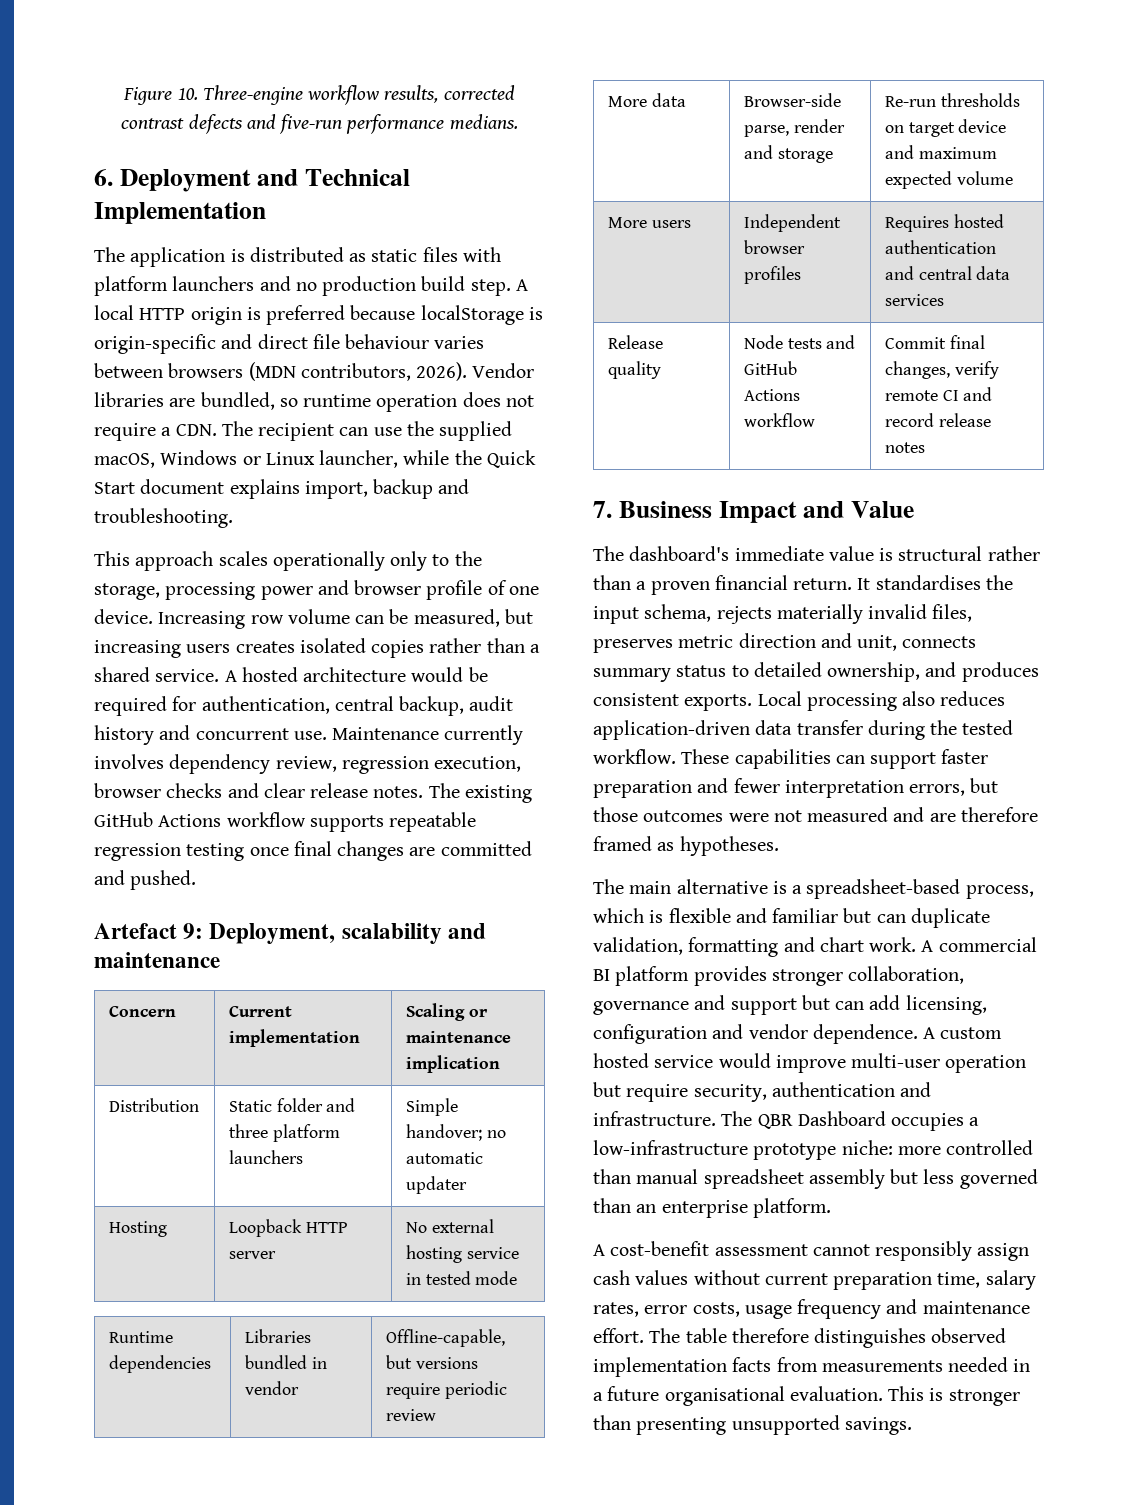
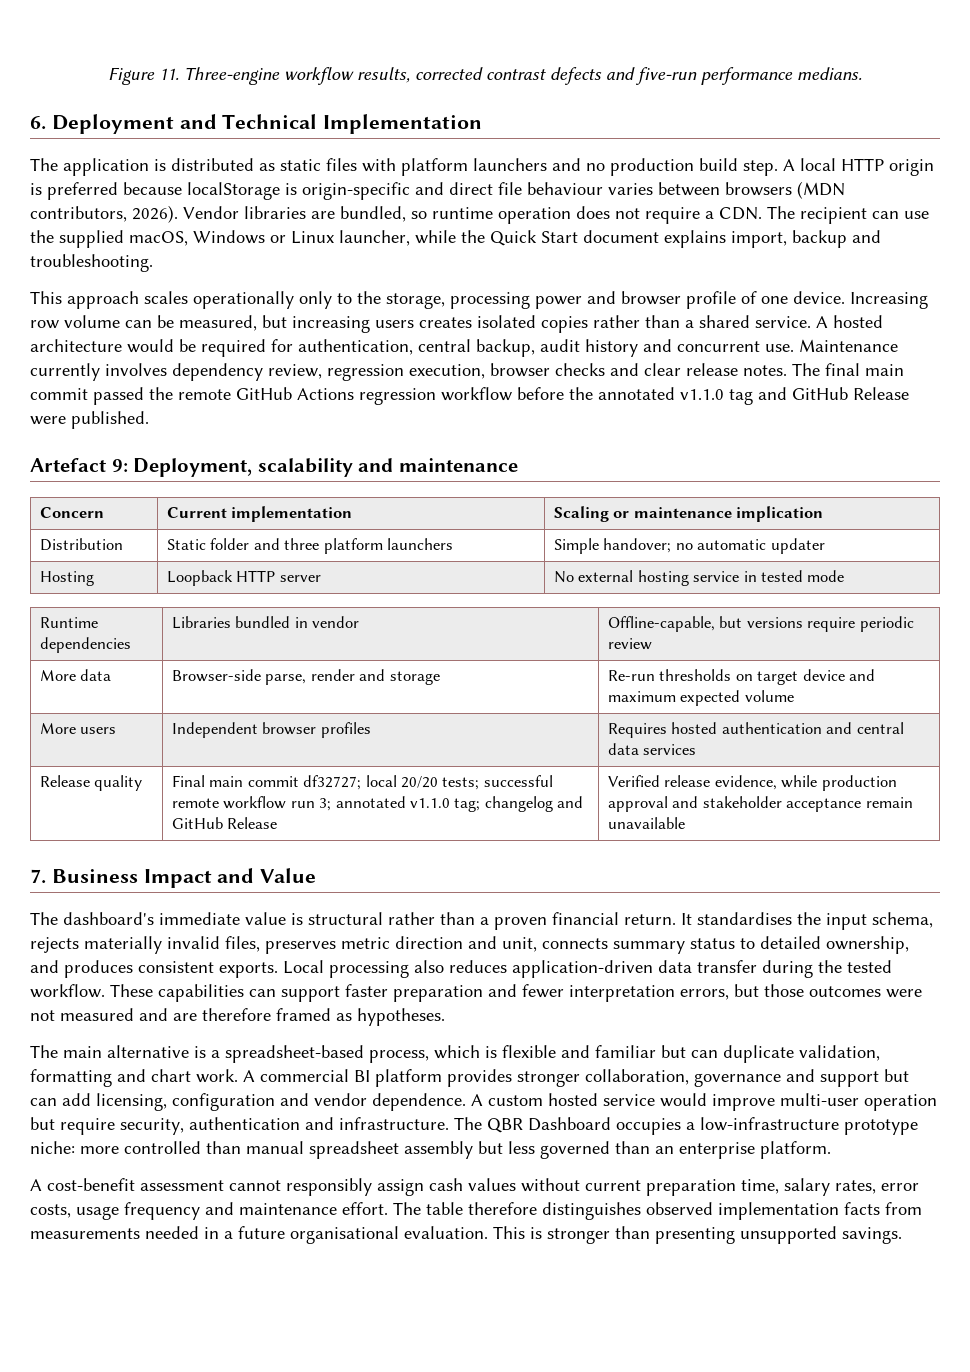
[177,88,198,100] 10. -> [159,68,179,80] 11.
[464,785,532,803] [94,812,477,832] [94,841,532,861] [94,870,197,890] existing GitHub Actions workflow supports repeatable regression testing once final changes are committed and pushed. -> [825,363,904,376] [30,387,909,405] [30,411,149,429] final main commit passed the remote GitHub Actions regression workflow before the annotated v1.1.0 tag and GitHub Release were published.
[743,335,856,349] [743,361,797,375] [743,389,800,401] [743,413,815,427] [884,335,985,349] [884,361,999,379] [884,387,993,401] [884,413,991,427] [884,442,925,453] Node tests and GitHub Actions workflow | Commit final changes, verify remote CI and record release notes -> [171,775,553,790] [171,796,584,812] [171,817,278,829] [607,775,897,791] [607,796,913,812] [607,817,685,829] Final main commit df32727; local 20/20 tests; successful remote workflow run 3; annotated v1.1.0 tag; changelog and GitHub Release | Verified release evidence, while production approval and stakeholder acceptance remain unavailable

